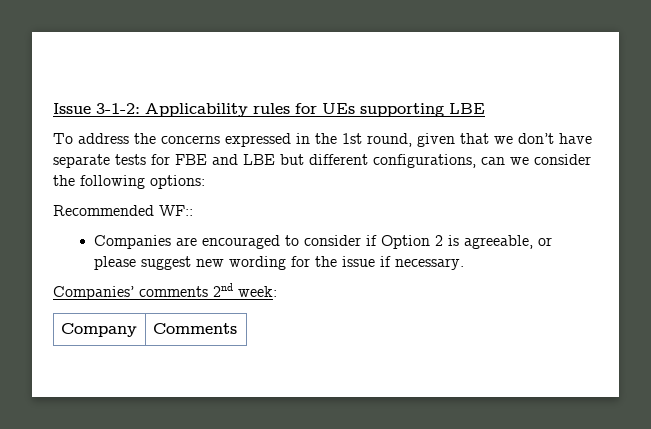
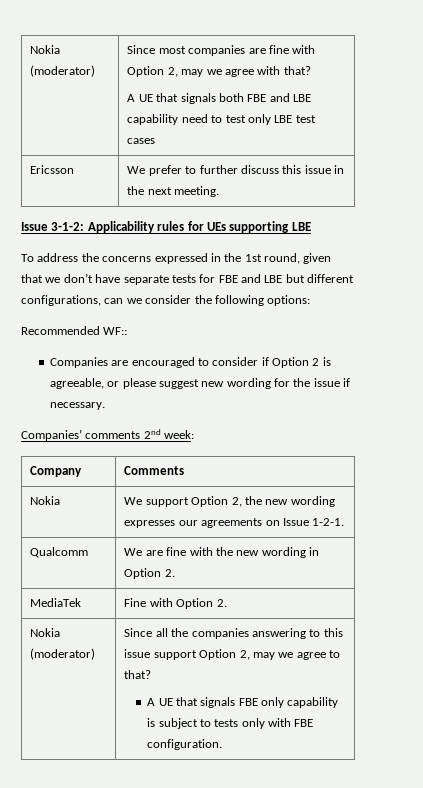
(53, 108) none -> [30,45,61,54] [30,65,96,77] [127,45,316,56] [127,66,311,77] [127,93,312,104] [127,114,316,125] [127,138,156,144] [30,165,75,174] [127,165,345,176] [127,186,220,197] Nokia (moderator) | Since most companies are fine with Option 2, may we agree with that? // A UE that signals both FBE and LBE capability need to test only LBE test cases // Ericsson | We prefer to further discuss this issue in the next meeting. //
(237, 328) none -> [30,496,61,505] [124,496,335,507] [124,518,345,528] [30,547,89,558] [124,547,320,558] [124,568,175,579] [30,598,82,607] [124,598,227,609] [30,628,61,637] [30,648,96,660] [124,628,343,639] [124,649,341,660] [124,670,152,679] [147,697,339,708] [147,718,314,729] [147,739,223,750] // Nokia | We support Option 2, the new wording expresses our agreements on Issue 1-2-1. // Qualcomm | We are fine with the new wording in Option 2. // MediaTek | Fine with Option 2. // Nokia (moderator) | Since all the companies answering to this issue support Option 2, may we agree to that? // A UE that signals FBE only capability is subject to tests only with FBE configuration.

